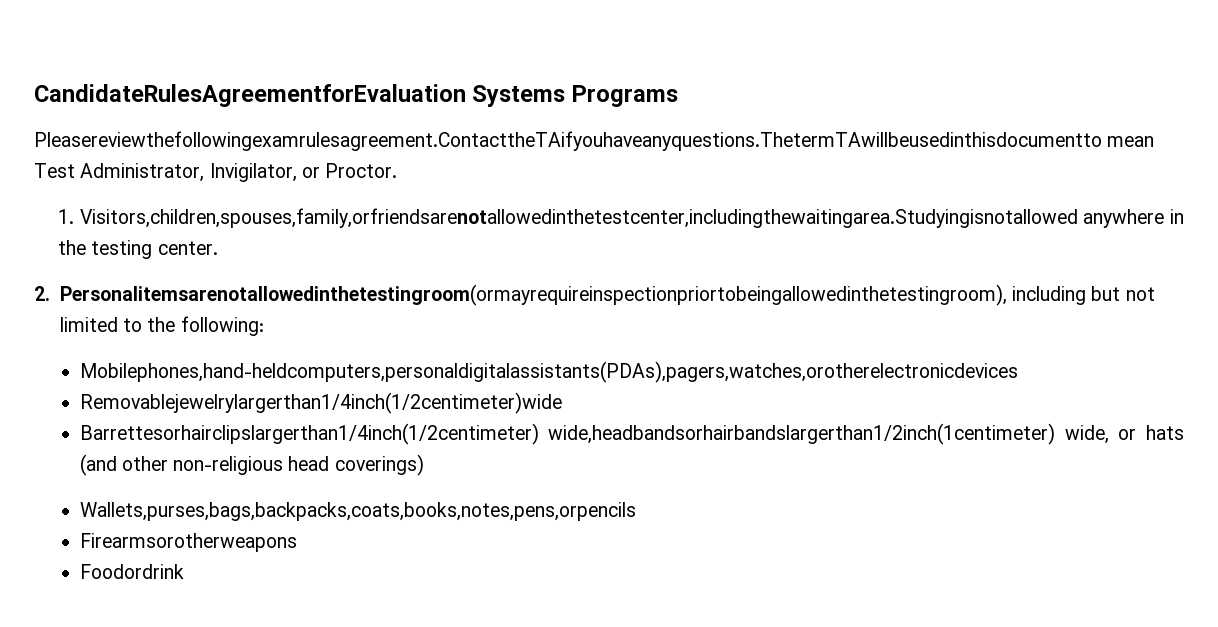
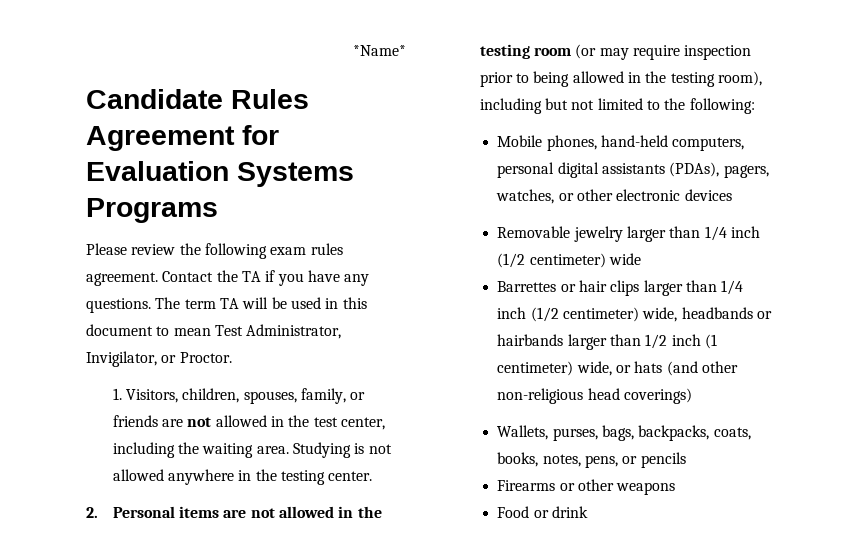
[34,84,678,107] [34,131,1102,151] CandidateRulesAgreementforEvaluation Systems Programs // Pleasereviewthefollowingexamrulesagreement.ContacttheTAifyouhaveanyquestions.ThetermTAwillbeusedinthisdocumentto -> [353,45,406,56] [86,89,309,109] [86,125,279,151] [86,161,354,187] [86,198,218,223] [86,243,343,259] [86,270,370,286] [86,297,367,313] [86,324,170,336] *Name* // Candidate Rules Agreement for Evaluation Systems Programs // Please review the following exam rules agreement. Contact the TA if you have any questions. The term TA will be used in this document to
[79,208,1078,228] Visitors,children,spouses,family,orfriendsarenotallowedinthetestcenter,includingthewaitingarea.Studyingisnotallowed -> [126,388,366,404] [112,415,386,430] [112,442,392,458] [112,469,164,481] Visitors, children, spouses, family, or friends are not allowed in the test center, including the waiting area. Studying is not allowed
[59,284,1007,306] Personalitemsarenotallowedinthetestingroom(ormayrequireinspectionpriortobeingallowedinthetestingroom), -> [112,506,382,518] [479,44,752,60] [479,71,763,87] Personal items are not allowed in the testing room (or may require inspection prior to being allowed in the testing room),
[79,361,1018,383] [79,392,562,414] [79,423,1056,445] Mobilephones,hand-heldcomputers,personaldigitalassistants(PDAs),pagers,watches,orotherelectronicdevices // Removablejewelrylargerthan1/4inch(1/2centimeter)wide // Barrettesorhairclipslargerthan1/4inch(1/2centimeter) wide,headbandsorhairbandslargerthan1/2inch(1centimeter) -> [497,135,745,151] [497,162,769,178] [496,189,732,204] [497,226,761,242] [497,253,642,268] [497,280,744,296] [497,307,773,322] [497,334,718,350] [497,361,574,376] Mobile phones, hand-held computers, personal digital assistants (PDAs), pagers, watches, or other electronic devices // Removable jewelry larger than 1/4 inch (1/2 centimeter) wide // Barrettes or hair clips larger than 1/4 inch (1/2 centimeter) wide, headbands or hairbands larger than 1/2 inch (1 centimeter)
[79,502,636,521] [79,533,297,552] [79,564,184,579] Wallets,purses,bags,backpacks,coats,books,notes,pens,orpencils // Firearmsorotherweapons // Foodordrink -> [497,425,751,441] [497,452,686,468] [497,479,676,495] [497,506,589,518] Wallets, purses, bags, backpacks, coats, books, notes, pens, or pencils // Firearms or other weapons // Food or drink

